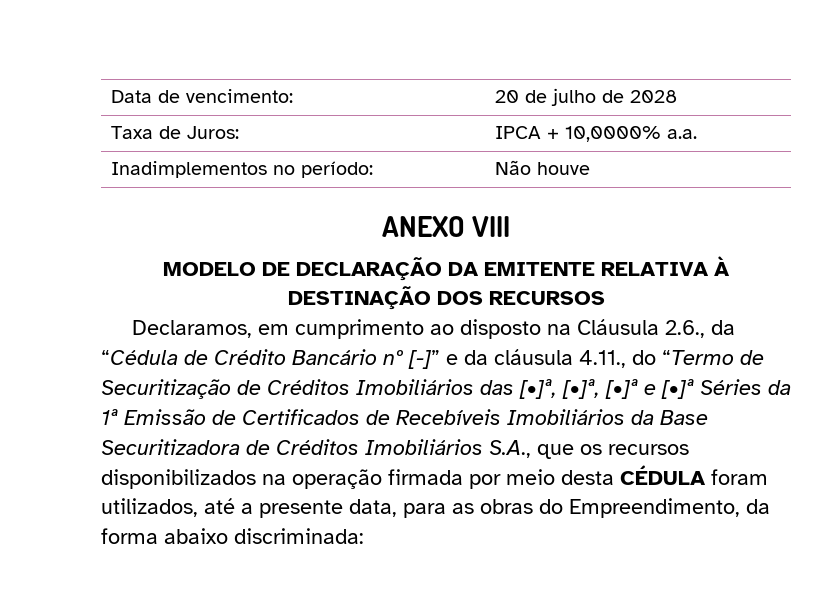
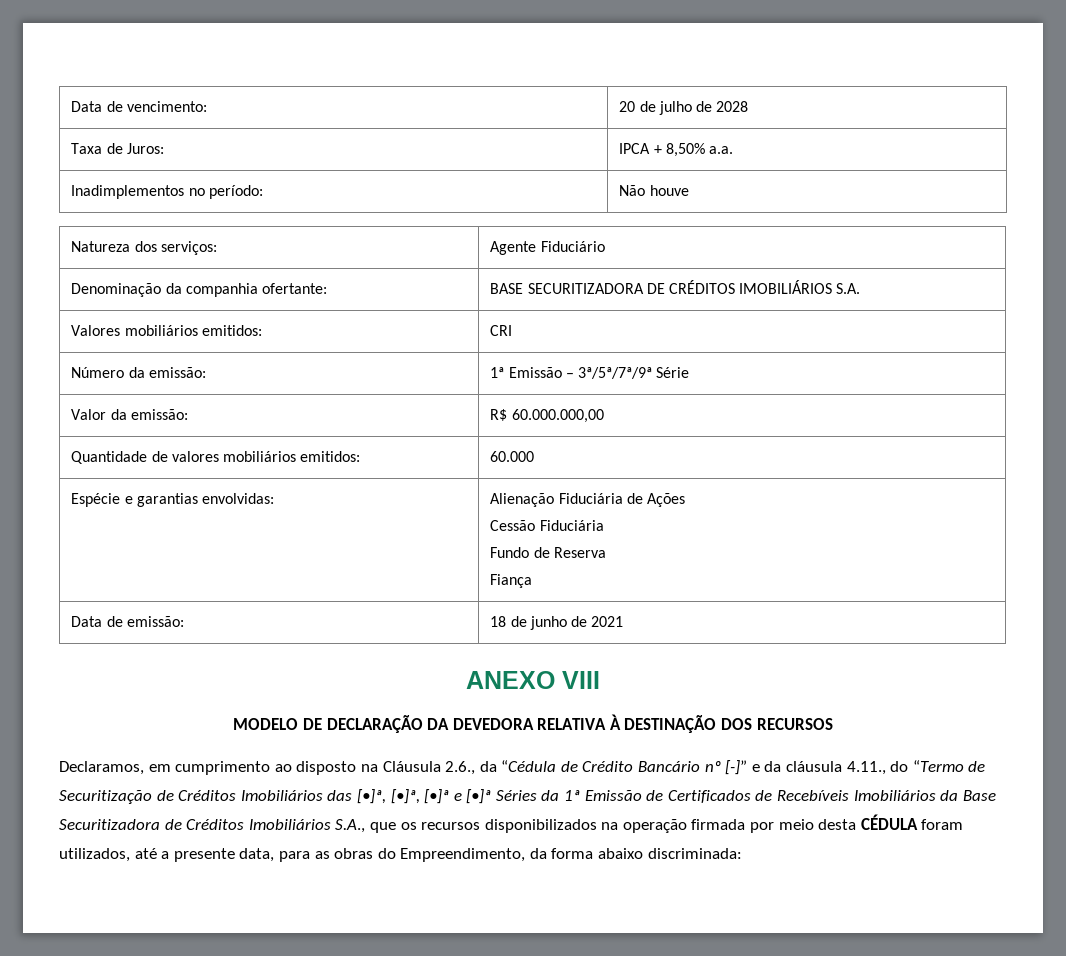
[565,126,662,142] 10,0000% -> [665,143,705,157] 8,50%
(591, 168) none -> [71,241,217,255] [490,241,605,255] [71,283,327,297] [490,280,861,294] [71,325,262,336] [490,325,513,336] [71,367,206,378] [490,367,690,379] [71,409,188,420] [490,409,604,423] [71,451,361,464] [490,451,535,462] [71,493,274,507] [490,493,685,507] [490,520,604,531] [490,547,606,558] [490,574,533,588] [71,616,184,627] [490,616,624,630] // Natureza dos serviços: | Agente Fiduciário // Denominação da companhia ofertante: | BASE SECURITIZADORA DE CRÉDITOS IMOBILIÁRIOS S.A. // Valores mobiliários emitidos: | CRI // Número da emissão: | 1ª Emissão – 3ª/5ª/7ª/9ª Série // Valor da emissão: | R$ 60.000.000,00 // Quantidade de valores mobiliários emitidos: | 60.000 // Espécie e garantias envolvidas: | Alienação Fiduciária de Ações // Cessão Fiduciária // Fundo de Reserva // Fiança // Data de emissão: | 18 de junho de 2021
[484,262,595,276] EMITENTE -> [452,718,534,730] DEVEDORA

